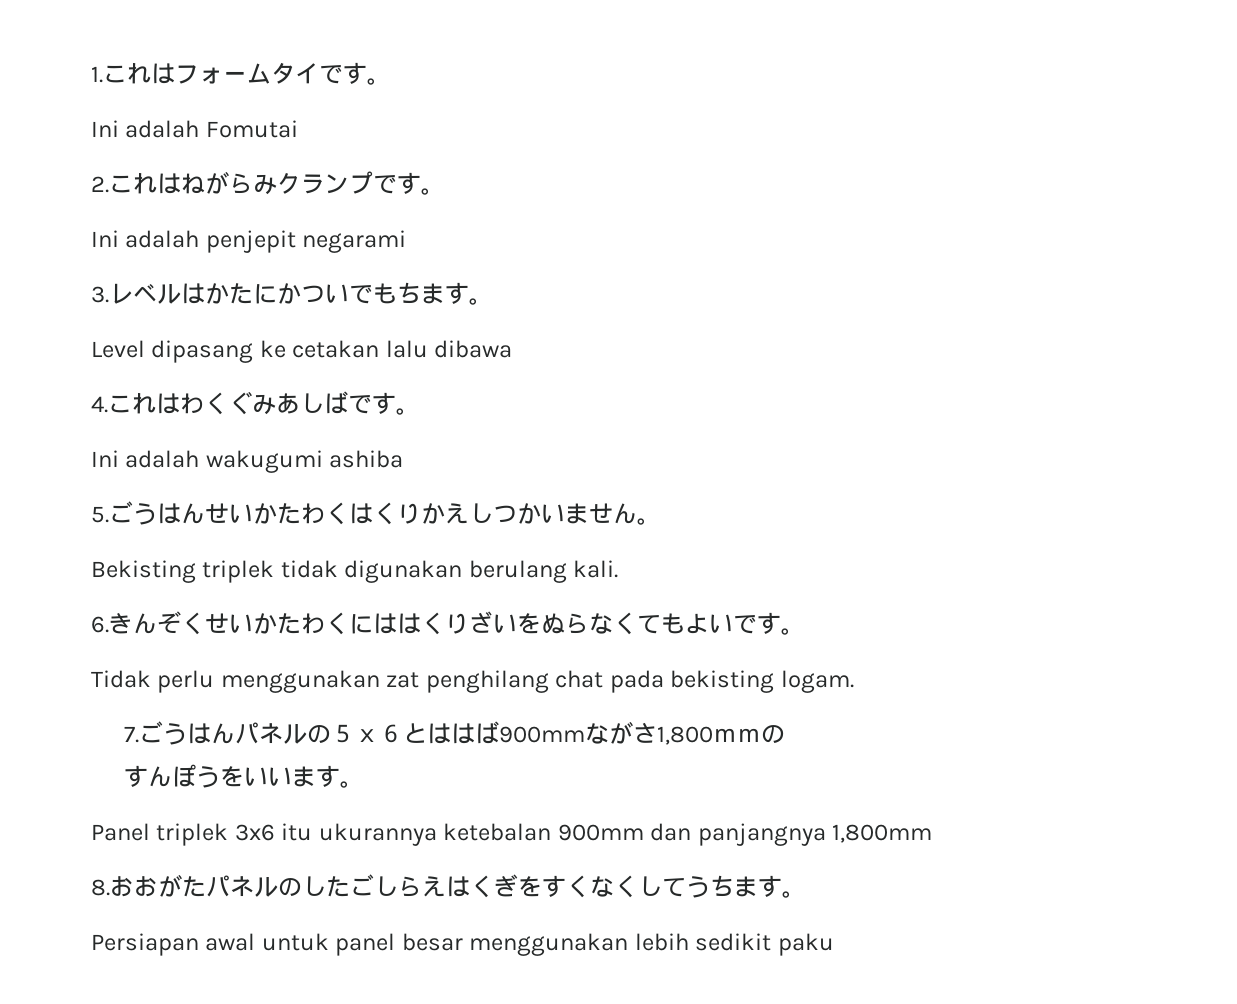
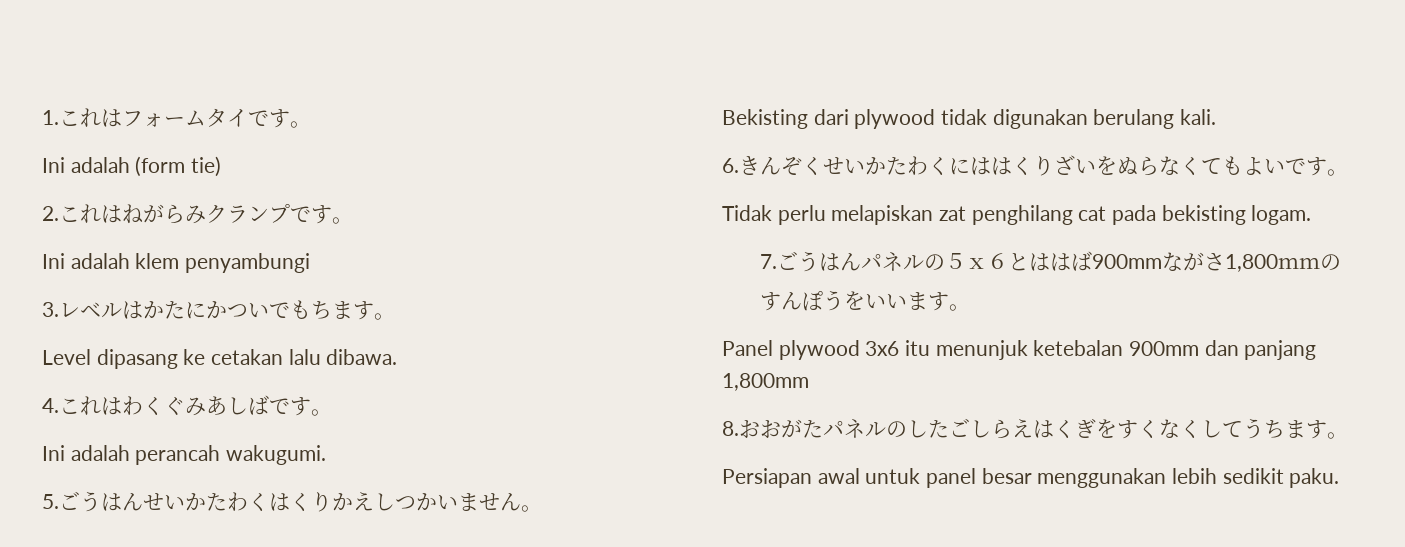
[205,120,298,138] Fomutai -> [135,156,222,177] (form tie)
[205,230,407,253] penjepit negarami -> [135,253,311,273] klem penyambungi
[434,340,513,358] dibawa -> [326,349,398,365] dibawa.
[205,450,404,473] wakugumi ashiba -> [135,445,327,465] perancah wakugumi.
[202,560,275,583] triplek -> [813,109,936,129] dari plywood
[220,670,380,693] menggunakan -> [831,205,934,225] melapiskan
[555,670,604,688] chat -> [1078,206,1107,221] cat
[156,823,229,846] triplek -> [778,340,860,360] plywood
[318,823,437,846] ukurannya -> [935,340,1028,360] menunjuk
[697,823,826,846] panjangnya -> [1244,340,1317,360] panjang
[777,933,834,956] paku -> [1289,468,1340,488] paku.

